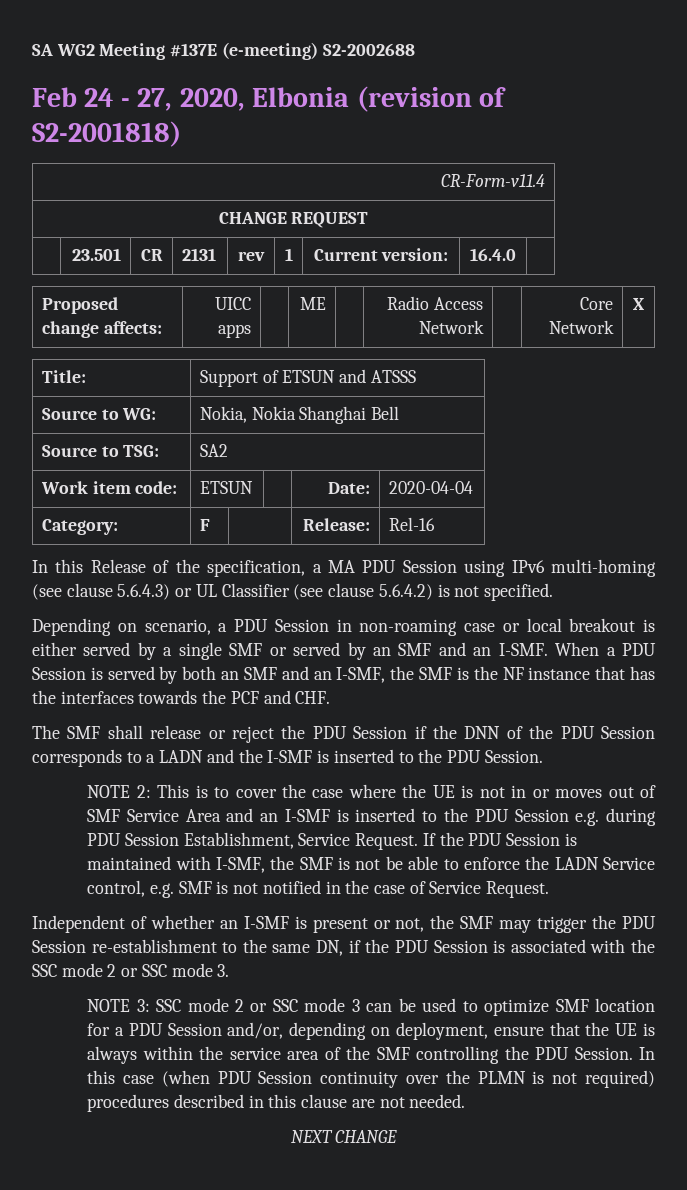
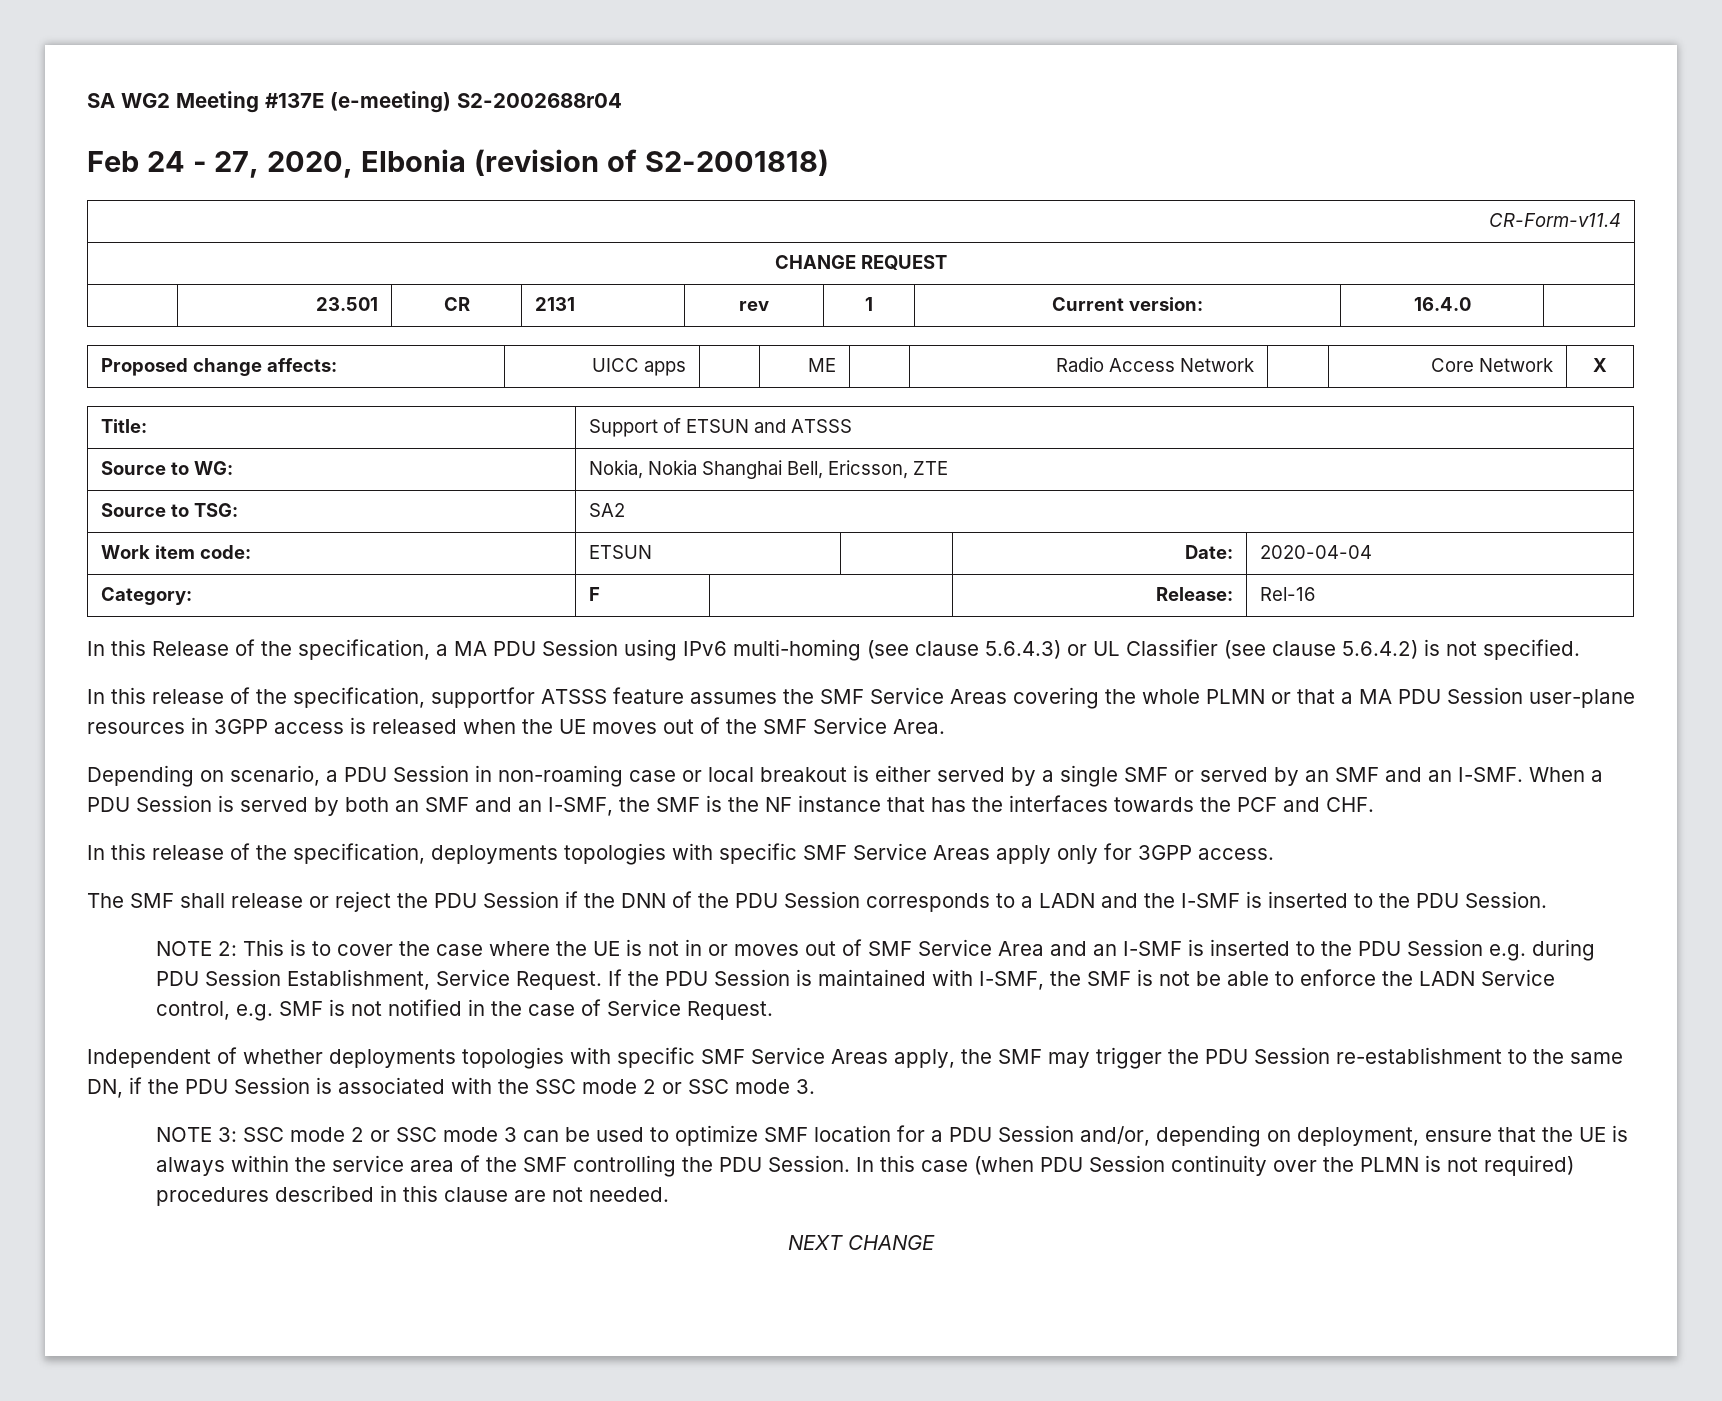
[322,43,415,56] S2-2002688 -> [457,93,622,108] S2-2002688r04
[371,406,400,420] Bell -> [787,460,949,479] Bell, Ericsson, ZTE
(553, 592) none -> [87,687,1635,709] [87,717,945,734] // In this release of the specification, supportfor ATSSS feature assumes the SMF Service Areas covering the whole PLMN or that a MA PDU Session user-plane resources in 3GPP access is released when the UE moves out of the SMF Service Area.
(331, 697) none -> [87,843,1274,865] // In this release of the specification, deployments topologies with specific SMF Service Areas apply only for 3GPP access.
[219,916,425,933] an I-SMF is present or not, -> [329,1047,955,1069] deployments topologies with specific SMF Service Areas apply,

